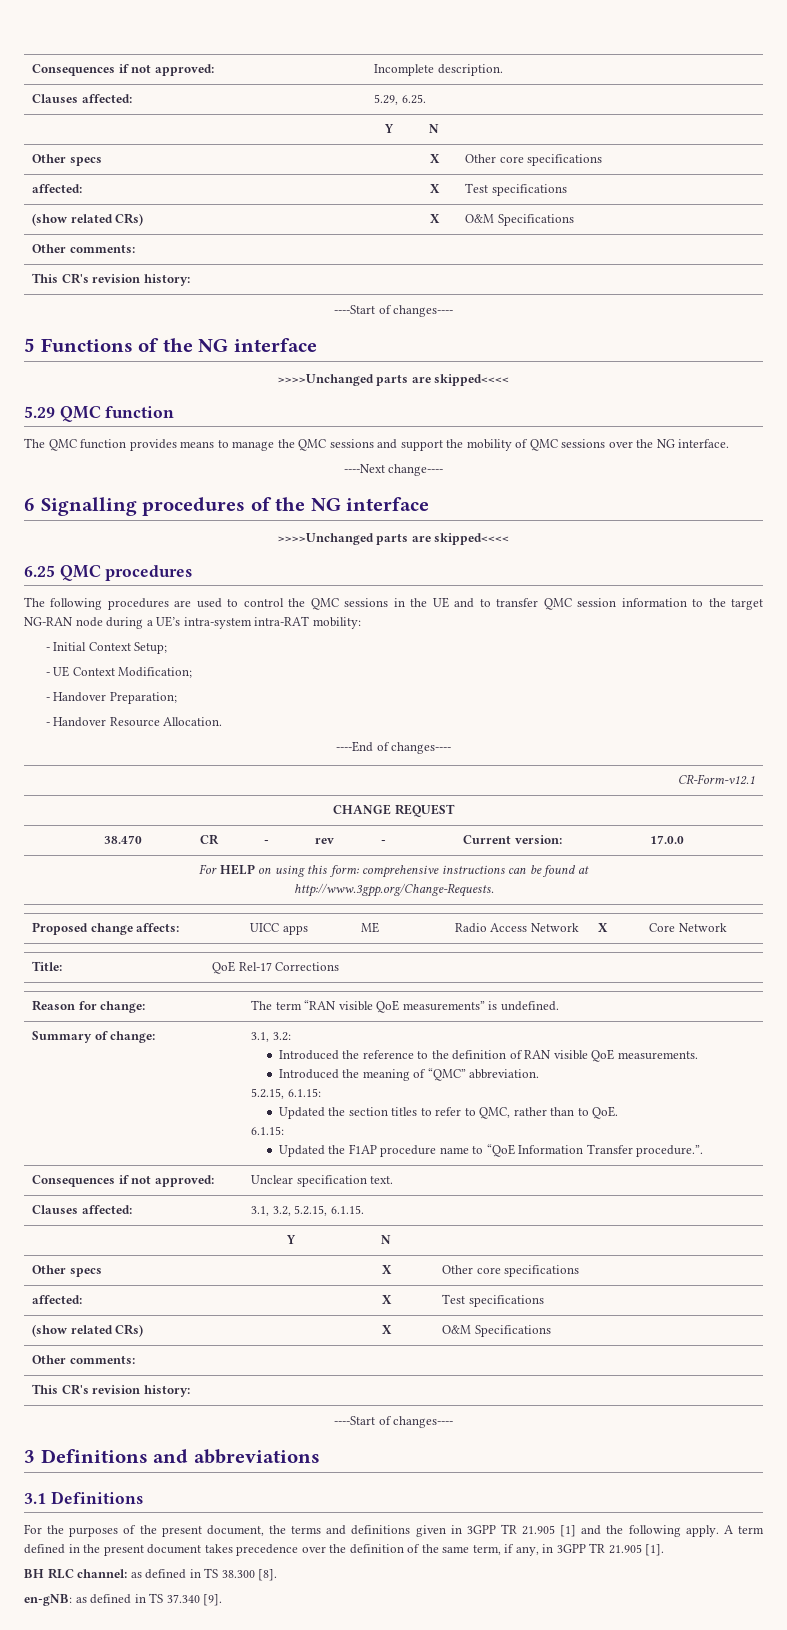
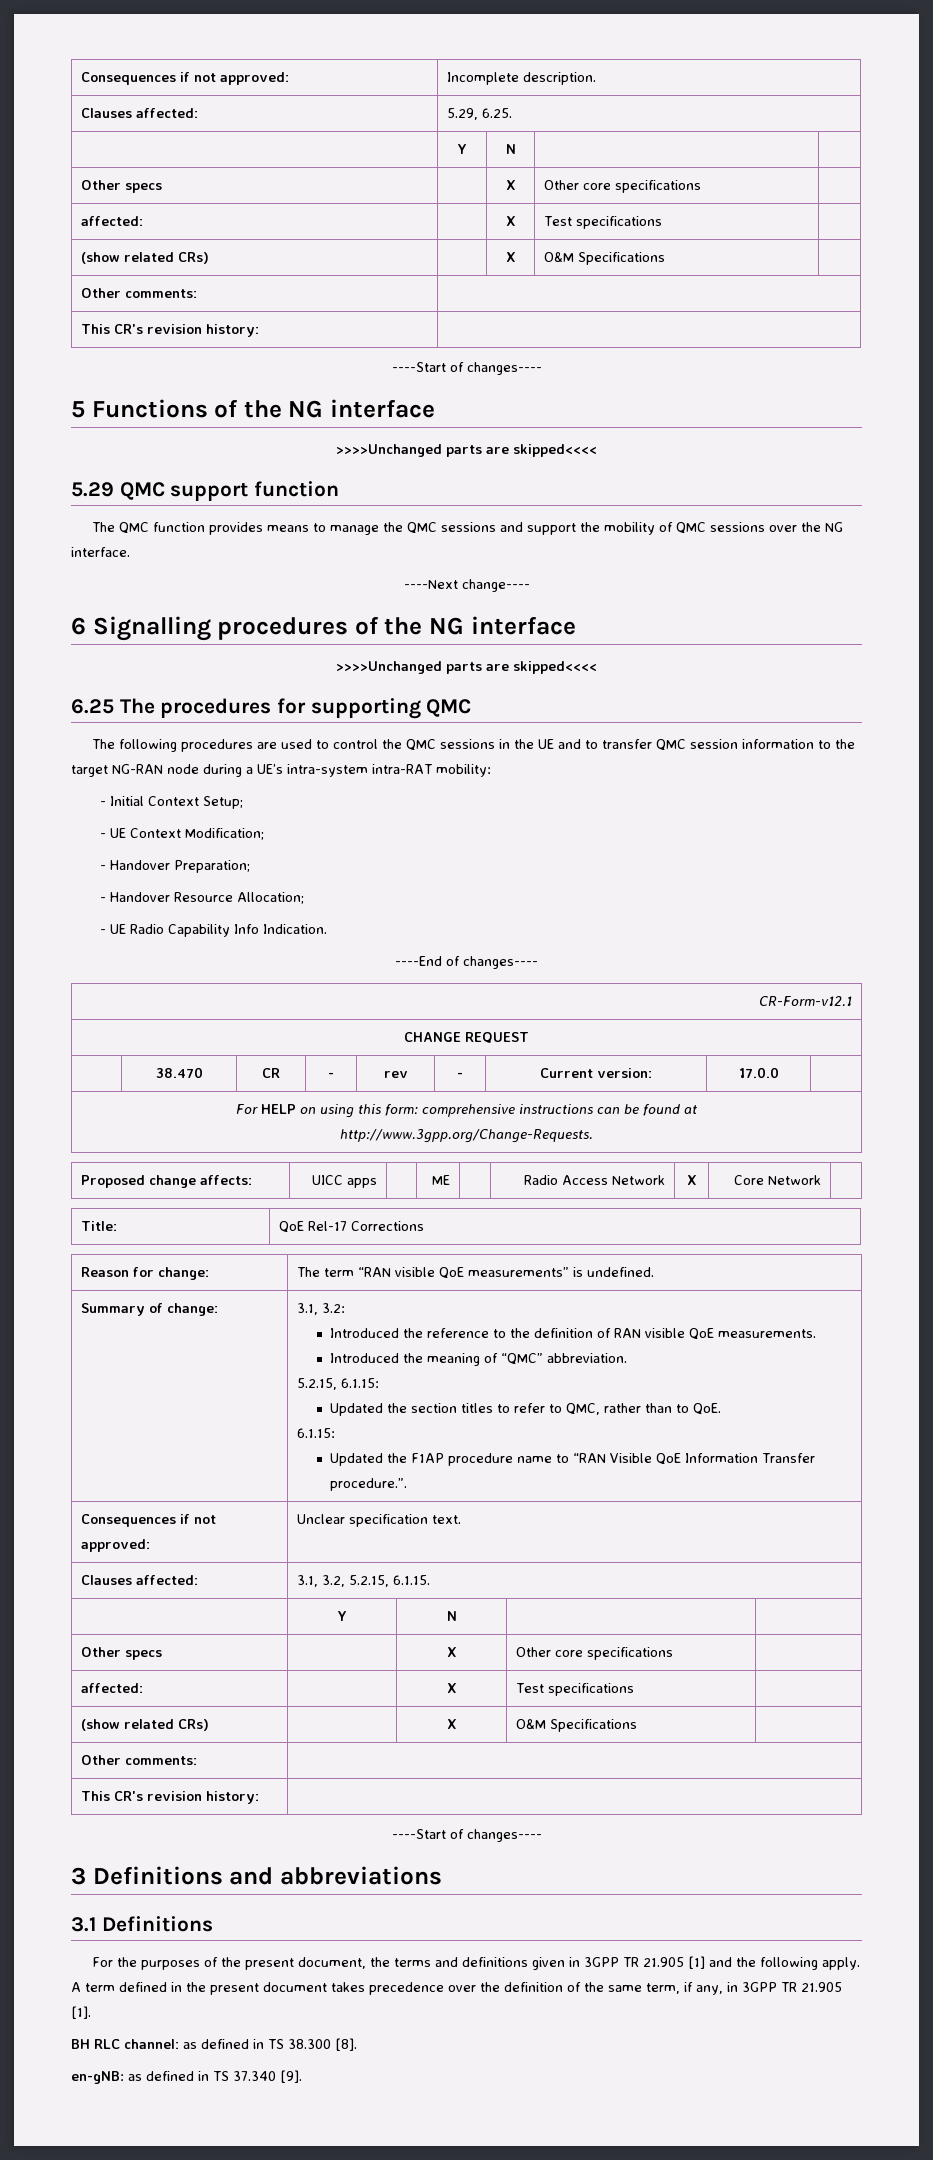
(101, 414) none -> [170,483,249,501] support
[59,565,193,581] QMC procedures -> [119,698,472,719] The procedures for supporting QMC
[163,717,223,726] Allocation. -> [236,892,304,904] [99,924,327,937] Allocation; // - UE Radio Capability Info Indication.
[486,1144,515,1157] “QoE -> [573,1453,682,1465] “RAN Visible QoE

